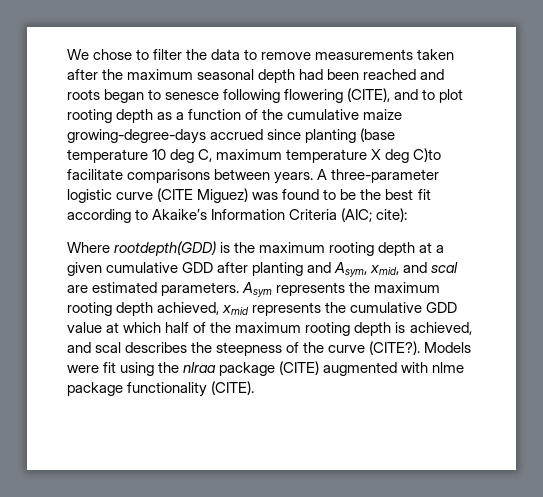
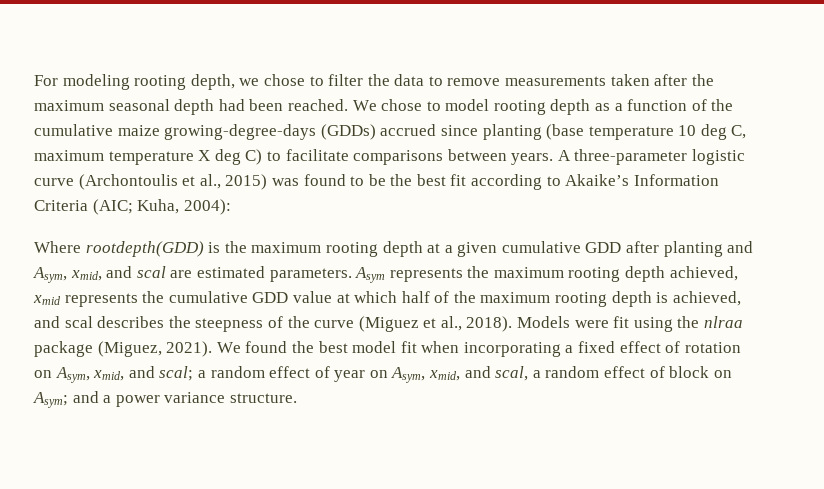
[67,49,89,60] We -> [34,74,260,90] For modeling rooting depth, we
[363,69,445,80] [67,88,464,103] reached and roots began to senesce following flowering (CITE), and to plot -> [287,99,490,111] reached. We chose to model
(206, 136) none -> [320,124,376,140] (GDDs)
[413,148,442,162] C)to -> [245,149,281,165] C) to
[157,188,249,203] (CITE Miguez) -> [78,174,268,190] (Archontoulis et al., 2015)
[376,208,408,222] cite): -> [137,199,231,215] Kuha, 2004):
[369,341,421,355] (CITE?). -> [358,316,513,332] (Miguez et al., 2018).
[279,361,465,376] [67,381,255,397] (CITE) augmented with nlme package functionality (CITE). -> [97,341,741,357] [34,366,732,383] [33,391,297,408] (Miguez, 2021). We found the best model fit when incorporating a fixed effect of rotation on Asym, xmid, and scal; a random effect of year on Asym, xmid, and scal, a random effect of block on Asym; and a power variance structure.

